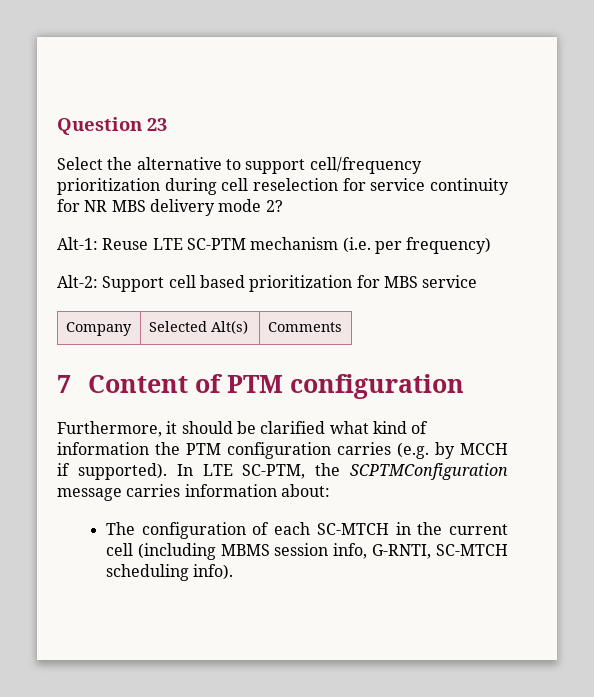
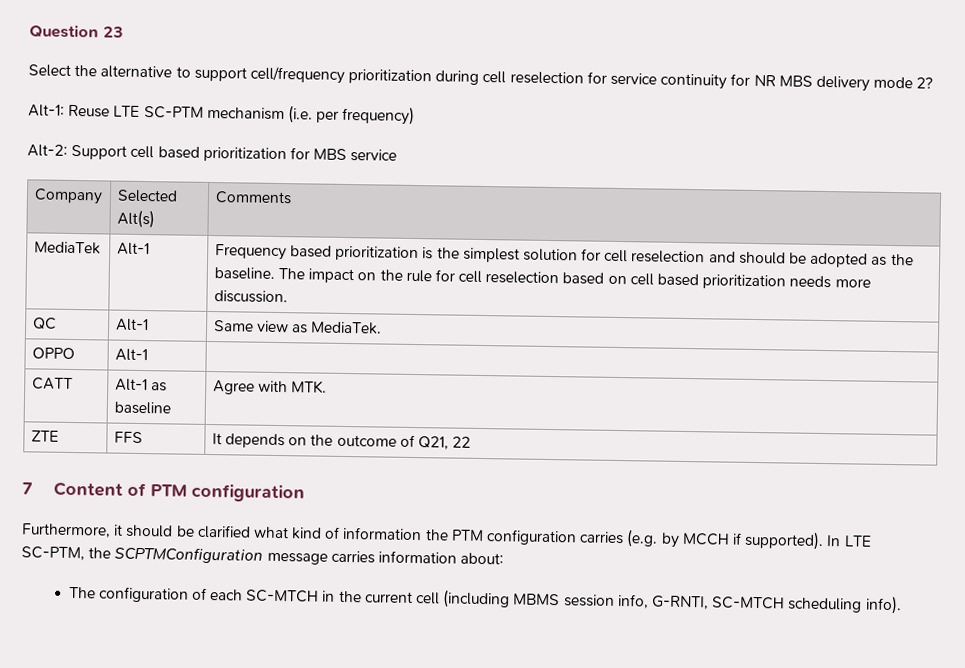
(342, 327) none -> [33,241,101,255] [116,242,150,256] [214,244,914,268] [213,267,871,290] [213,290,288,304] [32,317,57,330] [115,318,149,332] [213,320,383,335] [31,347,75,360] [114,348,148,362] [31,377,73,390] [114,378,167,392] [113,401,171,415] [212,380,328,395] [30,430,59,442] [113,431,143,444] [211,433,472,450] // MediaTek | Alt-1 | Frequency based prioritization is the simplest solution for cell reselection and should be adopted as the baseline. The impact on the rule for cell reselection based on cell based prioritization needs more discussion. // QC | Alt-1 | Same view as MediaTek. // OPPO | Alt-1 | // CATT | Alt-1 as baseline | Agree with MTK. // ZTE | FFS | It depends on the outcome of Q21, 22

